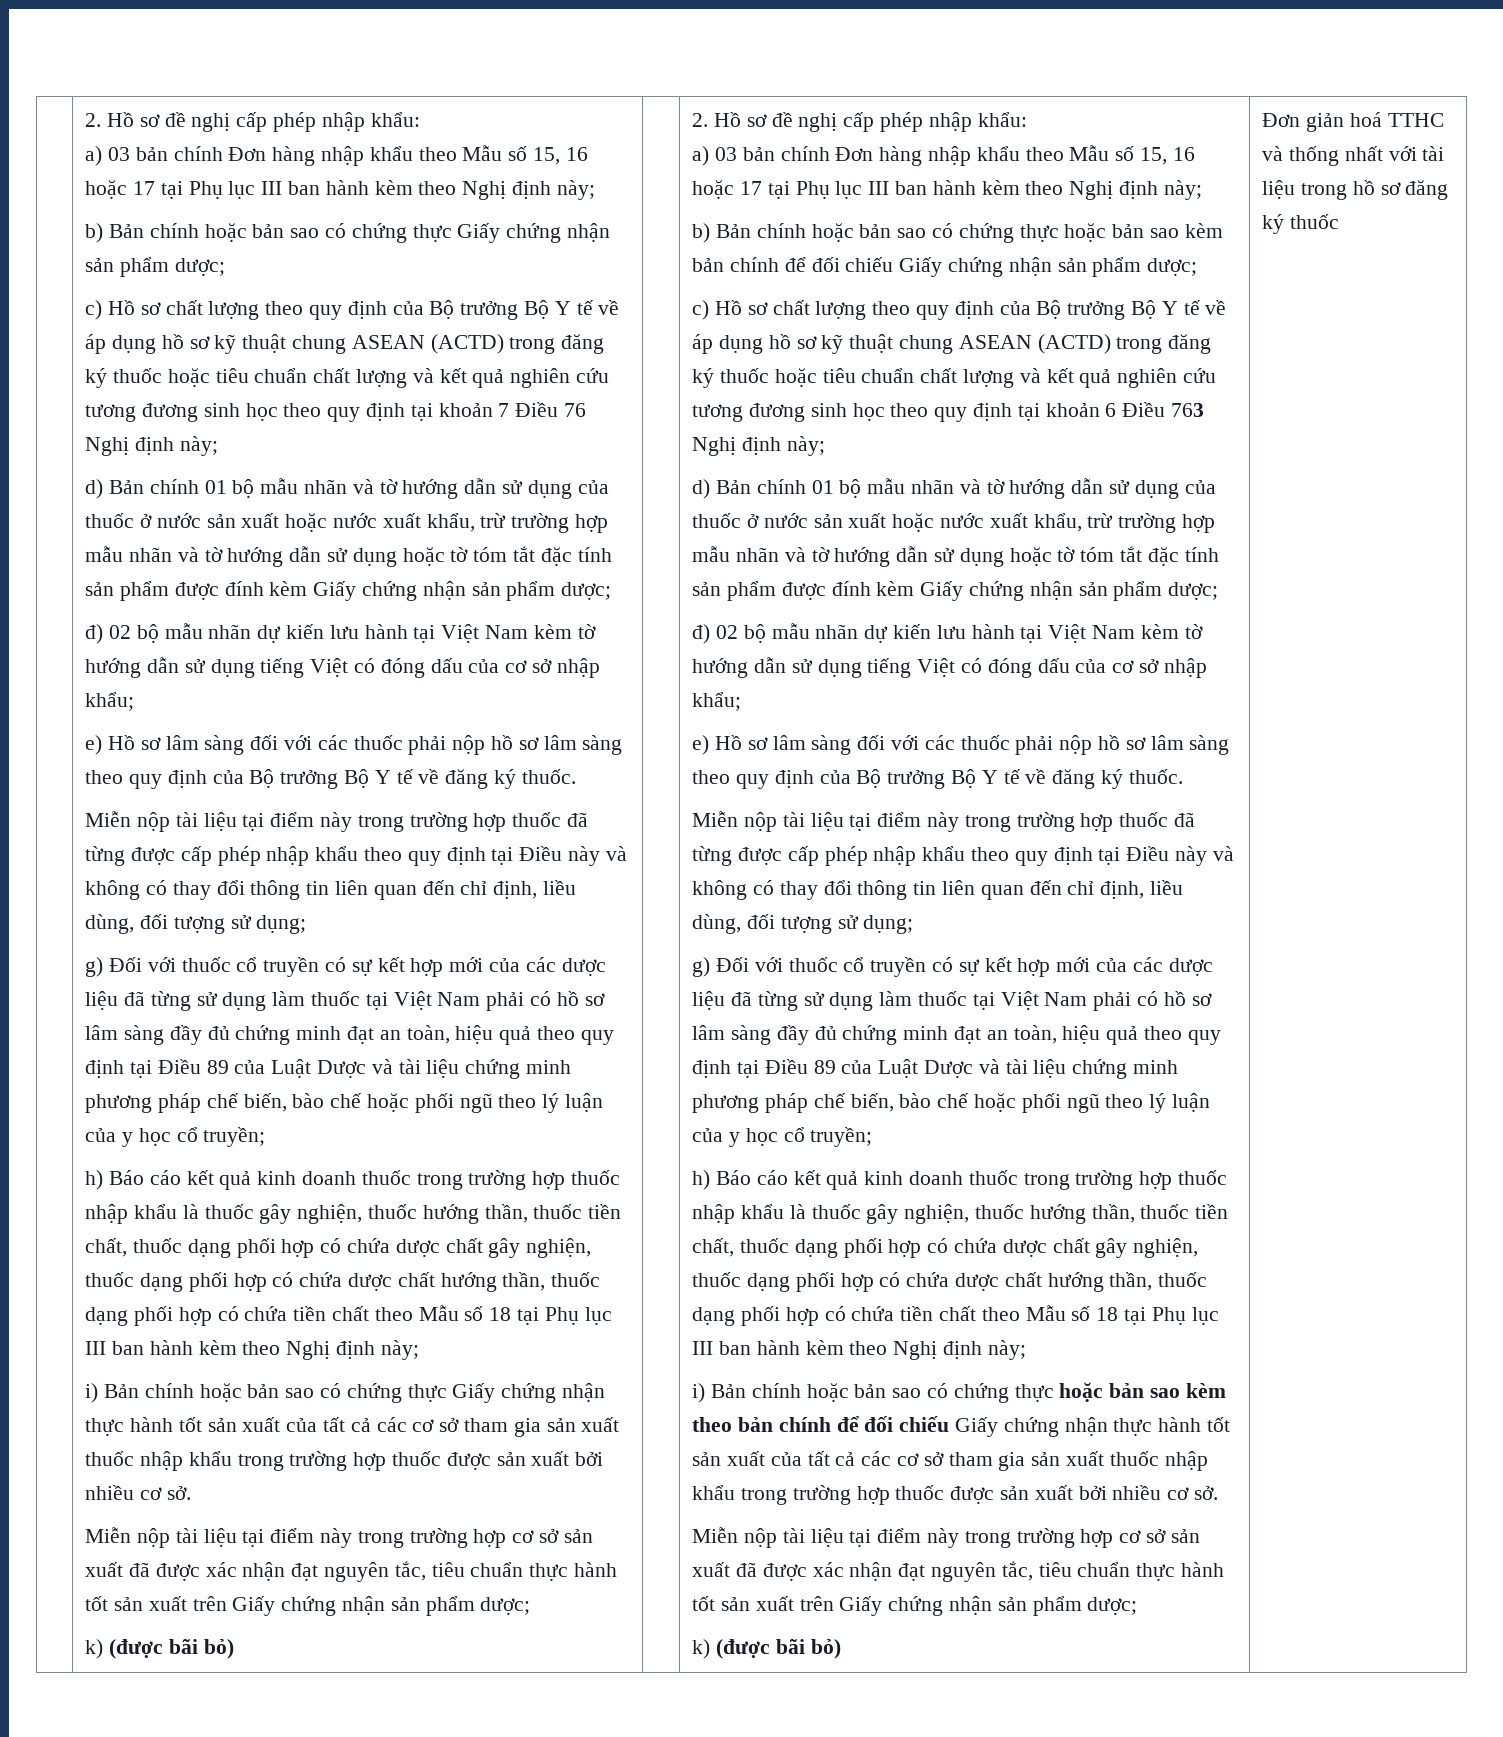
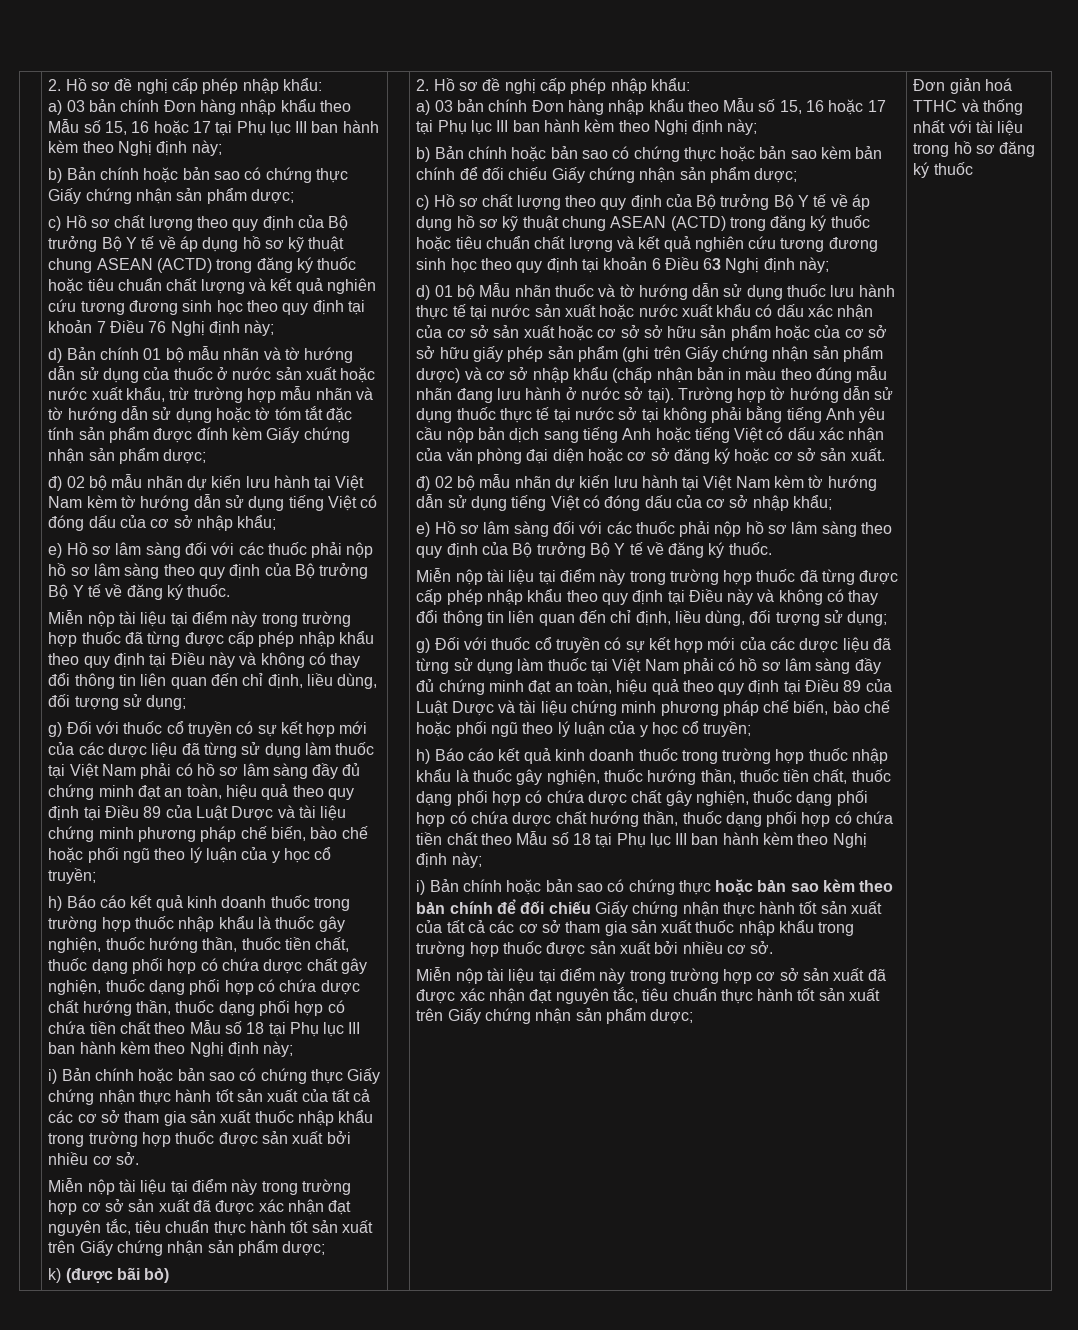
[1170,403,1204,417] [692,436,825,456] [692,478,1216,499] [692,513,1215,533] [692,546,1219,567] [692,581,1219,601] 763 Nghị định này; // d) Bản chính 01 bộ mẫu nhãn và tờ hướng dẫn sử dụng của thuốc ở nước sản xuất hoặc nước xuất khẩu, trừ trường hợp mẫu nhãn và tờ hướng dẫn sử dụng hoặc tờ tóm tắt đặc tính sản phẩm được đính kèm Giấy chứng nhận sản phẩm dược; -> [703,257,830,273] [416,283,895,300] [416,304,874,320] [416,325,888,341] [416,346,884,362] [416,366,888,383] [416,386,894,403] [416,406,886,423] [416,427,885,443] [416,448,885,464] 63 Nghị định này; // d) 01 bộ Mẫu nhãn thuốc và tờ hướng dẫn sử dụng thuốc lưu hành thực tế tại nước sản xuất hoặc nước xuất khẩu có dấu xác nhận của cơ sở sản xuất hoặc cơ sở sở hữu sản phẩm hoặc của cơ sở sở hữu giấy phép sản phẩm (ghi trên Giấy chứng nhận sản phẩm dược) và cơ sở nhập khẩu (chấp nhận bản in màu theo đúng mẫu nhãn đang lưu hành ở nước sở tại). Trường hợp tờ hướng dẫn sử dụng thuốc thực tế tại nước sở tại không phải bằng tiếng Anh yêu cầu nộp bản dịch sang tiếng Anh hoặc tiếng Việt có dấu xác nhận của văn phòng đại diện hoặc cơ sở đăng ký hoặc cơ sở sản xuất.
[692,1639,841,1659] // k) (được bãi bỏ) -> (694, 1016) none

